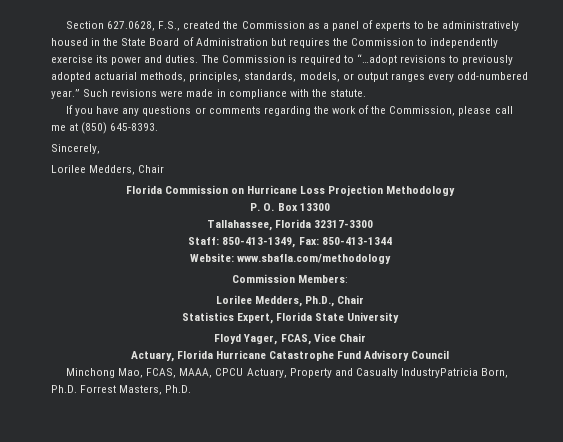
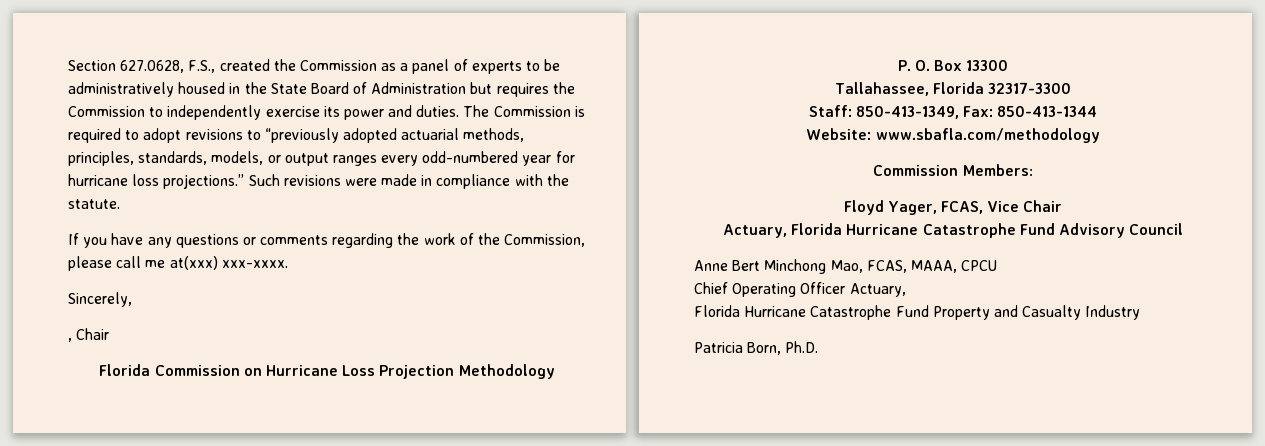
[357,54,398,65] “…adopt -> [143,128,182,143] adopt
[462,55,514,65] previously -> [264,128,339,143] “previously
[51,89,80,99] year.” -> [522,151,575,166] [68,174,245,189] year for hurricane loss projections.”
[69,122,159,134] at (850) 645-8393. -> [169,256,288,270] at(xxx) xxx-xxxx.
[51,165,136,175] Lorilee Medders, -> [68,338,72,342] ,
[215,295,365,307] [181,312,400,324] // Lorilee Medders, Ph.D., Chair // Statistics Expert, Florida State University -> (1033, 170) none
(450, 354) none -> [694,260,761,271] Anne Bert
[246,368,509,378] [51,385,163,395] Actuary, Property and Casualty IndustryPatricia Born, Ph.D. Forrest Masters, -> [694,282,906,297] [694,305,1141,320] [694,342,782,355] // Chief Operating Officer Actuary, // Florida Hurricane Catastrophe Fund Property and Casualty Industry // Patricia Born,

